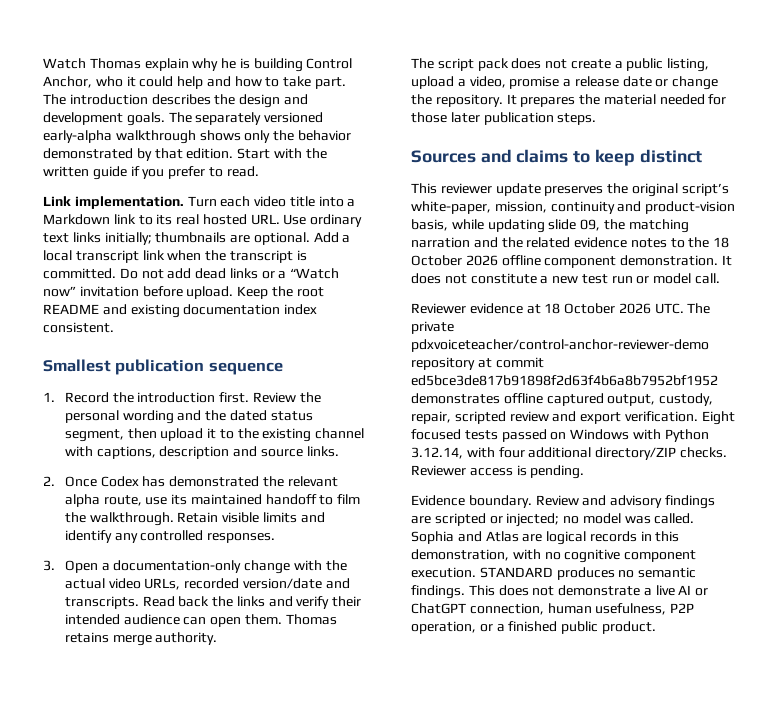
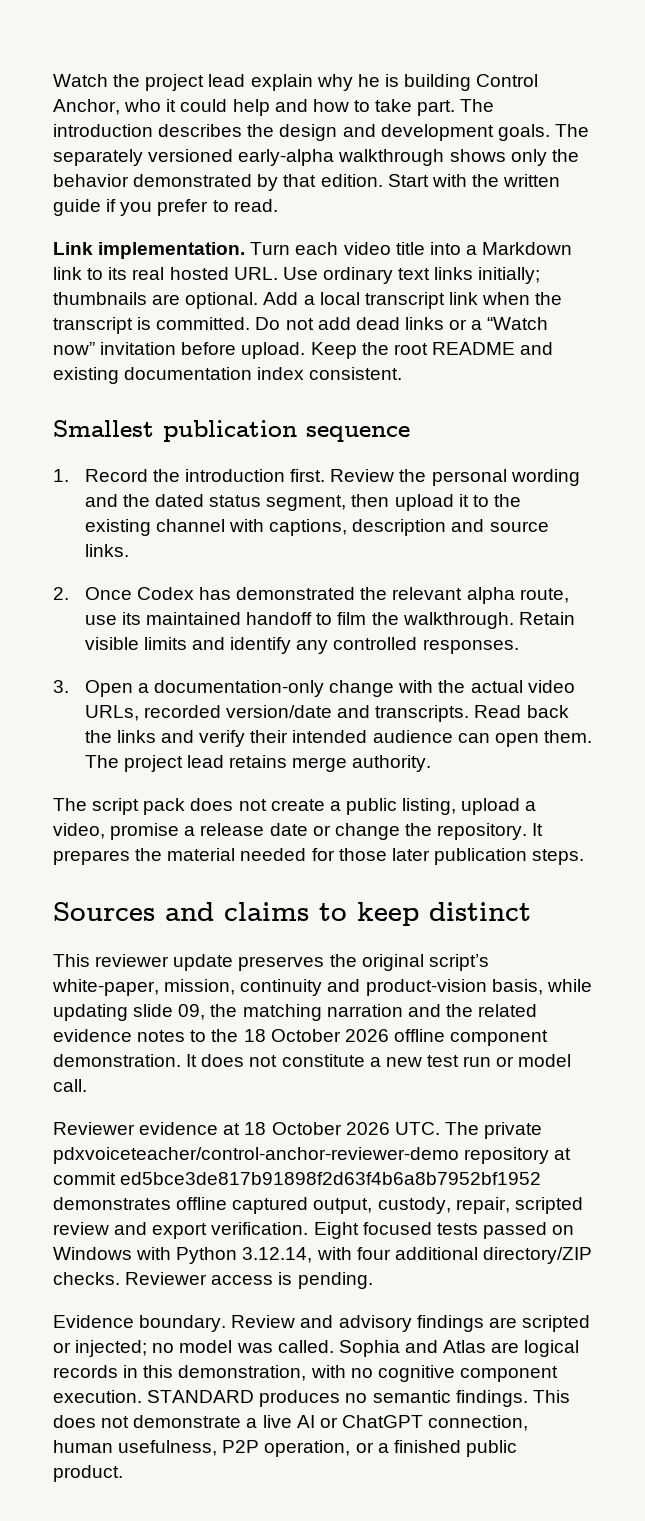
[89,58,141,69] Thomas -> [113,74,246,91] the project lead
[285,614,337,625] Thomas -> [84,755,224,772] The project lead

